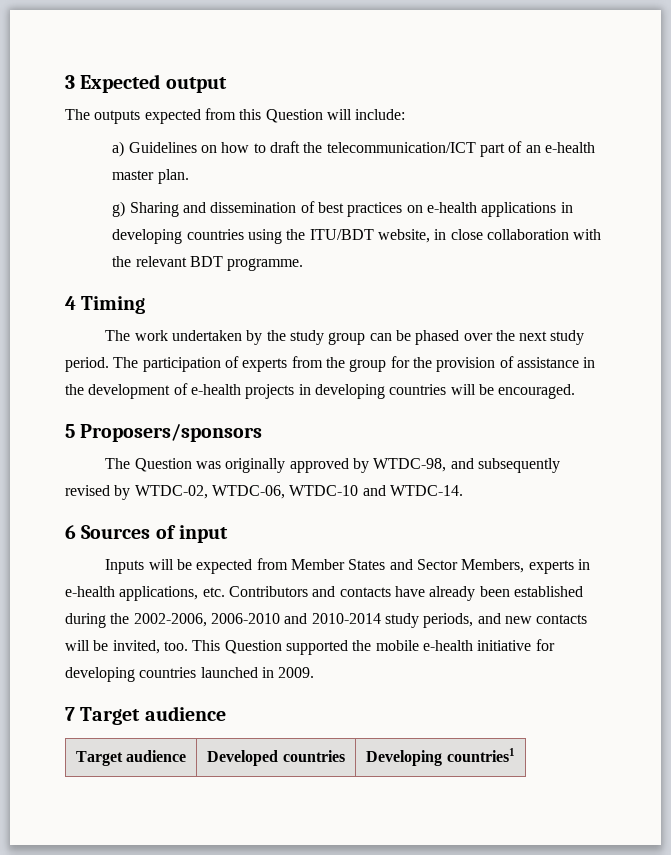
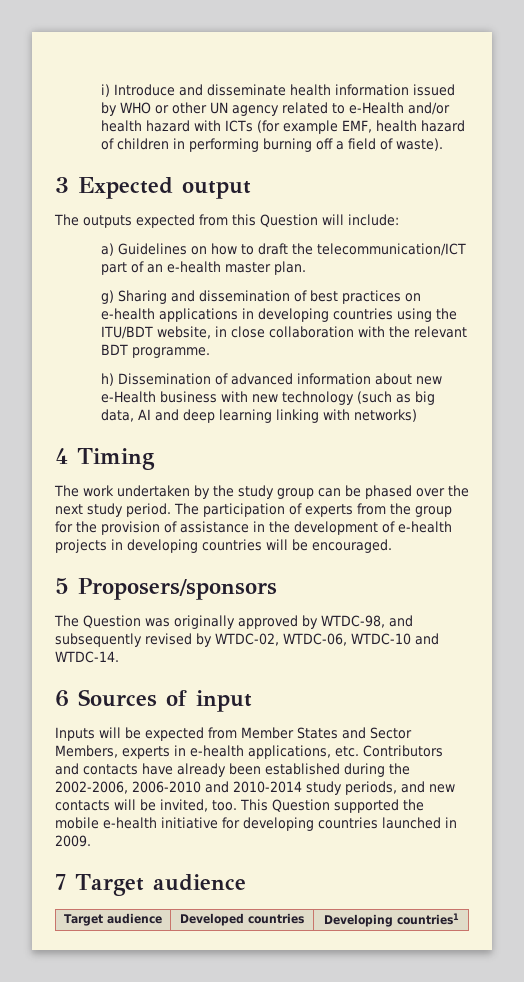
(65, 82) none -> [100,84,455,97] [100,102,450,116] [100,120,465,134] [100,138,443,152] i) Introduce and disseminate health information issued by WHO or other UN agency related to e-Health and/or health hazard with ICTs (for example EMF, health hazard of children in performing burning off a field of waste). //
(304, 264) none -> [100,373,442,386] [100,391,435,405] [100,409,417,423] // h) Dissemination of advanced information about new e-Health business with new technology (such as big data, AI and deep learning linking with networks)

